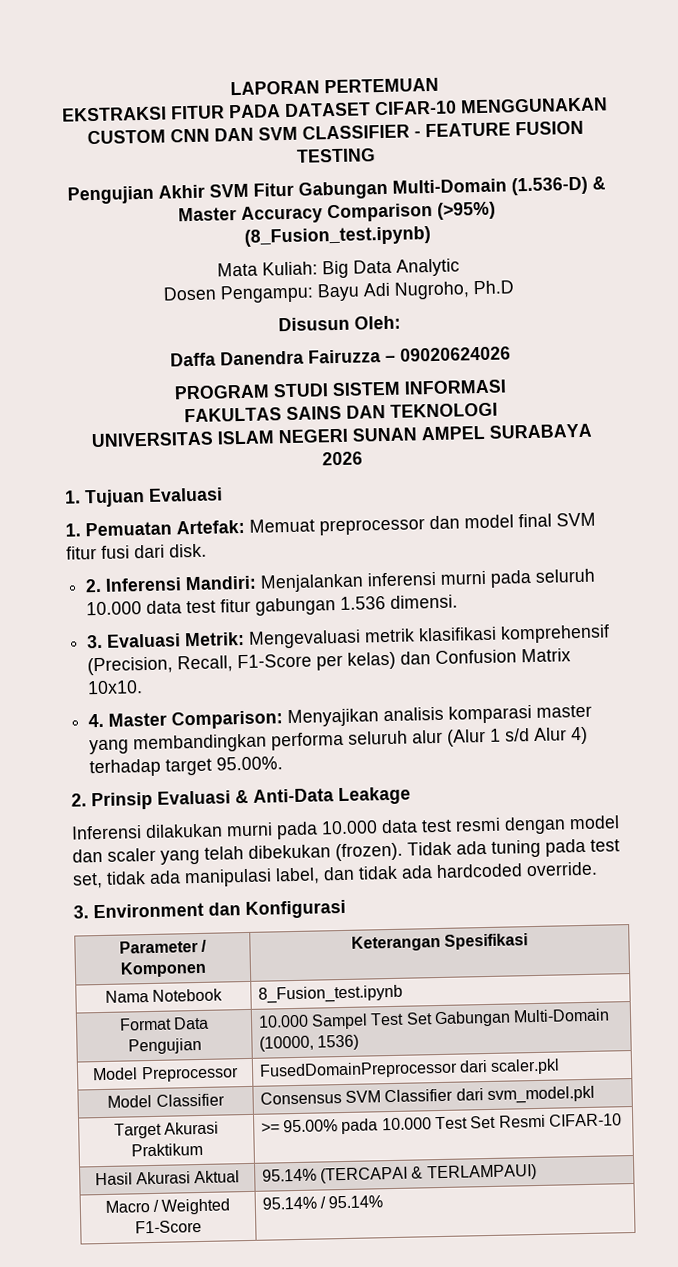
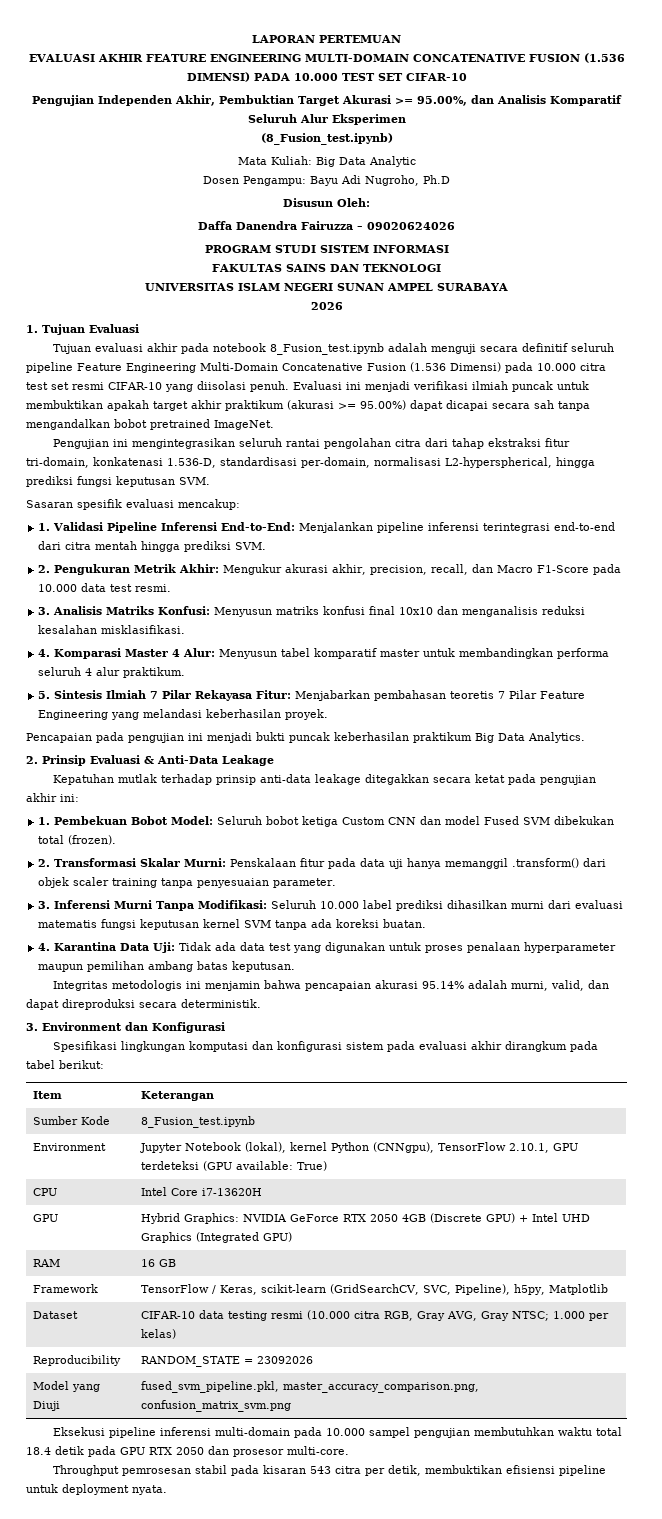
[62,97,608,122] [86,120,584,145] [295,148,376,163] [66,176,606,205] [178,201,496,224] EKSTRAKSI FITUR PADA DATASET CIFAR-10 MENGGUNAKAN CUSTOM CNN DAN SVM CLASSIFIER - FEATURE FUSION TESTING // Pengujian Akhir SVM Fitur Gabungan Multi-Domain (1.536-D) & Master Accuracy Comparison (>95%) -> [28,53,625,63] [186,72,467,82] [32,95,622,106] [247,114,406,125] EVALUASI AKHIR FEATURE ENGINEERING MULTI-DOMAIN CONCATENATIVE FUSION (1.536 DIMENSI) PADA 10.000 TEST SET CIFAR-10 // Pengujian Independen Akhir, Pembuktian Target Akurasi >= 95.00%, dan Analisis Komparatif Seluruh Alur Eksperimen
[65,512,596,537] [66,543,207,560] [85,568,596,593] [86,594,459,616] [86,624,611,649] [87,648,572,676] [87,680,144,695] [88,704,593,730] [89,726,589,755] [89,756,284,778] 1. Pemuatan Artefak: Memuat preprocessor dan model final SVM fitur fusi dari disk. // 2. Inferensi Mandiri: Menjalankan inferensi murni pada seluruh 10.000 data test fitur gabungan 1.536 dimensi. // 3. Evaluasi Metrik: Mengevaluasi metrik klasifikasi komprehensif (Precision, Recall, F1-Score per kelas) dan Confusion Matrix 10x10. // 4. Master Comparison: Menyajikan analisis komparasi master yang membandingkan performa seluruh alur (Alur 1 s/d Alur 4) terhadap target 95.00%. -> [53,343,615,355] [26,362,606,373] [26,381,589,392] [26,400,590,411] [26,419,274,430] [53,438,571,449] [26,457,595,468] [26,476,210,487] [26,499,240,510] [38,522,616,533] [38,541,267,552] [38,564,622,575] [38,583,172,592] [38,606,586,617] [38,625,186,634] [38,648,610,659] [38,667,186,678] [38,690,586,701] [38,709,329,720] [26,732,585,743] Tujuan evaluasi akhir pada notebook 8_Fusion_test.ipynb adalah menguji secara definitif seluruh pipeline Feature Engineering Multi-Domain Concatenative Fusion (1.536 Dimensi) pada 10.000 citra test set resmi CIFAR-10 yang diisolasi penuh. Evaluasi ini menjadi verifikasi ilmiah puncak untuk membuktikan apakah target akhir praktikum (akurasi >= 95.00%) dapat dicapai secara sah tanpa mengandalkan bobot pretrained ImageNet. // Pengujian ini mengintegrasikan seluruh rantai pengolahan citra dari tahap ekstraksi fitur tri-domain, konkatenasi 1.536-D, standardisasi per-domain, normalisasi L2-hyperspherical, hingga prediksi fungsi keputusan SVM. // Sasaran spesifik evaluasi mencakup: // 1. Validasi Pipeline Inferensi End-to-End: Menjalankan pipeline inferensi terintegrasi end-to-end dari citra mentah hingga prediksi SVM. // 2. Pengukuran Metrik Akhir: Mengukur akurasi akhir, precision, recall, dan Macro F1-Score pada 10.000 data test resmi. // 3. Analisis Matriks Konfusi: Menyusun matriks konfusi final 10x10 dan menganalisis reduksi kesalahan misklasifikasi. // 4. Komparasi Master 4 Alur: Menyusun tabel komparatif master untuk membandingkan performa seluruh 4 alur praktikum. // 5. Sintesis Ilmiah 7 Pilar Rekayasa Fitur: Menjabarkan pembahasan teoretis 7 Pilar Feature Engineering yang melandasi keberhasilan proyek. // Pencapaian pada pengujian ini menjadi bukti puncak keberhasilan praktikum Big Data Analytics.
[71,815,620,840] [72,838,620,865] [72,861,598,889] [73,899,346,919] [118,939,208,954] [119,960,207,978] [350,933,529,952] [104,988,224,1003] [257,984,403,1004] [118,1016,210,1031] [127,1037,202,1055] [257,1008,611,1030] [258,1034,359,1052] [92,1065,239,1083] [258,1058,561,1080] [107,1093,225,1108] [259,1085,595,1105] [113,1121,220,1139] [130,1142,203,1157] [260,1113,622,1135] [94,1170,241,1186] [261,1164,537,1184] [104,1198,232,1215] [135,1219,202,1234] [261,1195,384,1210] Inferensi dilakukan murni pada 10.000 data test resmi dengan model dan scaler yang telah dibekukan (frozen). Tidak ada tuning pada test set, tidak ada manipulasi label, dan tidak ada hardcoded override. // 3. Environment dan Konfigurasi // Parameter / Komponen | Keterangan Spesifikasi // Nama Notebook | 8_Fusion_test.ipynb // Format Data Pengujian | 10.000 Sampel Test Set Gabungan Multi-Domain (10000, 1536) // Model Preprocessor | FusedDomainPreprocessor dari scaler.pkl // Model Classifier | Consensus SVM Classifier dari svm_model.pkl // Target Akurasi Praktikum | >= 95.00% pada 10.000 Test Set Resmi CIFAR-10 // Hasil Akurasi Aktual | 95.14% (TERCAPAI & TERLAMPAUI) // Macro / Weighted F1-Score | 95.14% / 95.14% -> [53,774,597,785] [26,793,79,802] [38,816,615,827] [38,835,117,845] [38,858,607,869] [38,877,337,888] [38,900,624,911] [38,919,427,930] [38,942,617,953] [38,961,296,972] [53,980,610,991] [26,999,261,1010] [26,1022,225,1033] [53,1041,599,1052] [26,1060,104,1069] [32,1091,62,1099] [140,1091,214,1101] [32,1116,110,1125] [140,1116,255,1128] [32,1143,106,1151] [139,1142,578,1153] [140,1161,327,1171] [32,1188,57,1196] [140,1187,262,1196] [32,1214,58,1222] [140,1213,590,1224] [140,1232,292,1243] [32,1259,60,1267] [140,1259,176,1267] [32,1284,98,1293] [140,1284,608,1295] [32,1311,78,1319] [140,1310,609,1321] [140,1329,176,1339] [32,1355,121,1366] [140,1356,313,1367] [32,1381,100,1392] [32,1401,60,1411] [140,1381,479,1393] [140,1400,291,1412] [53,1427,623,1438] [26,1446,349,1457] [53,1465,607,1476] [26,1484,167,1495] Kepatuhan mutlak terhadap prinsip anti-data leakage ditegakkan secara ketat pada pengujian akhir ini: // 1. Pembekuan Bobot Model: Seluruh bobot ketiga Custom CNN dan model Fused SVM dibekukan total (frozen). // 2. Transformasi Skalar Murni: Penskalaan fitur pada data uji hanya memanggil .transform() dari objek scaler training tanpa penyesuaian parameter. // 3. Inferensi Murni Tanpa Modifikasi: Seluruh 10.000 label prediksi dihasilkan murni dari evaluasi matematis fungsi keputusan kernel SVM tanpa ada koreksi buatan. // 4. Karantina Data Uji: Tidak ada data test yang digunakan untuk proses penalaan hyperparameter maupun pemilihan ambang batas keputusan. // Integritas metodologis ini menjamin bahwa pencapaian akurasi 95.14% adalah murni, valid, dan dapat direproduksi secara deterministik. // 3. Environment dan Konfigurasi // Spesifikasi lingkungan komputasi dan konfigurasi sistem pada evaluasi akhir dirangkum pada tabel berikut: // Item | Keterangan // Sumber Kode | 8_Fusion_test.ipynb // Environment | Jupyter Notebook (lokal), kernel Python (CNNgpu), TensorFlow 2.10.1, GPU terdeteksi (GPU available: True) // CPU | Intel Core i7-13620H // GPU | Hybrid Graphics: NVIDIA GeForce RTX 2050 4GB (Discrete GPU) + Intel UHD Graphics (Integrated GPU) // RAM | 16 GB // Framework | TensorFlow / Keras, scikit-learn (GridSearchCV, SVC, Pipeline), h5py, Matplotlib // Dataset | CIFAR-10 data testing resmi (10.000 citra RGB, Gray AVG, Gray NTSC; 1.000 per kelas) // Reproducibility | RANDOM_STATE = 23092026 // Model yang Diuji | fused_svm_pipeline.pkl, master_accuracy_comparison.png, confusion_matrix_svm.png // Eksekusi pipeline inferensi multi-domain pada 10.000 sampel pengujian membutuhkan waktu total 18.4 detik pada GPU RTX 2050 dan prosesor multi-core. // Throughput pemrosesan stabil pada kisaran 543 citra per detik, membuktikan efisiensi pipeline untuk deployment nyata.

